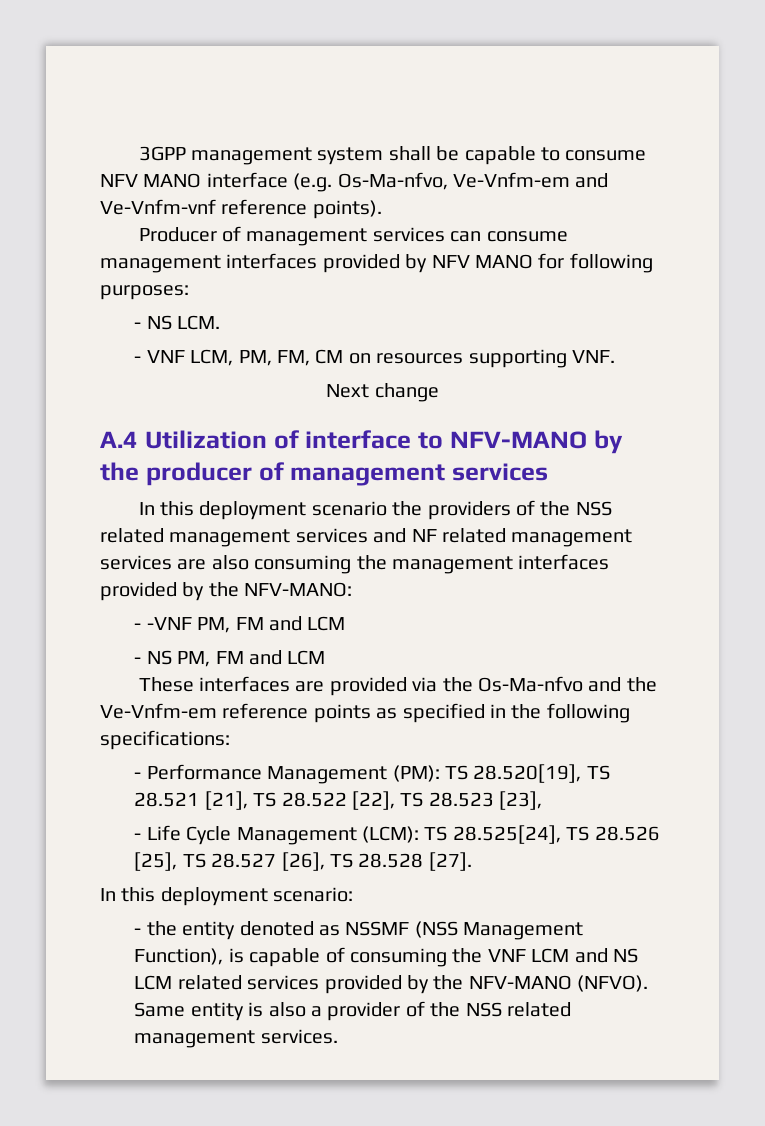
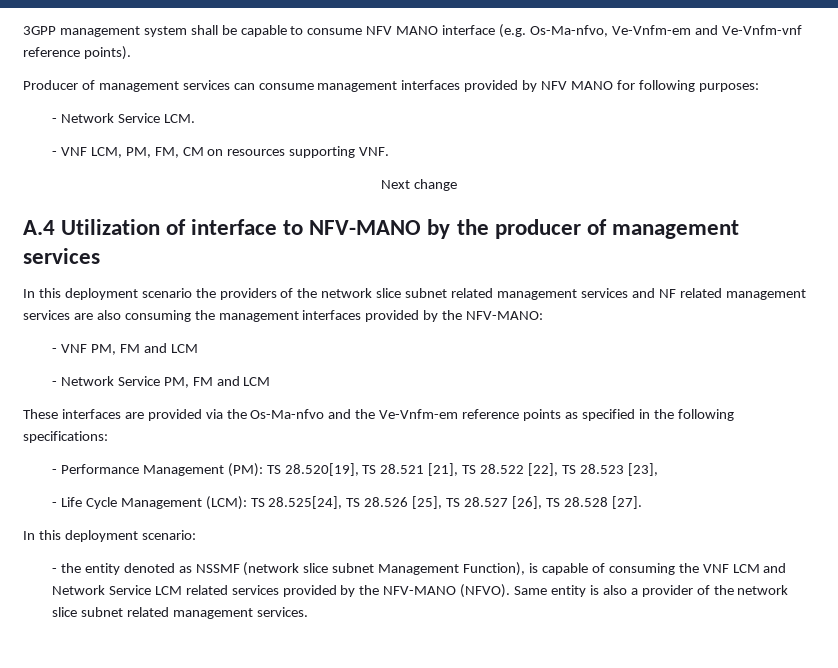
[146,315,172,330] NS -> [60,113,160,123] Network Service
[575,501,612,516] NSS -> [321,288,448,298] network slice subnet
[146,617,192,630] -VNF -> [60,344,87,353] VNF
[146,650,172,665] NS -> [60,376,160,386] Network Service
[414,921,458,938] (NSS -> [243,562,375,576] (network slice subnet
[613,948,639,963] NS -> [51,585,151,595] Network Service
[465,1002,502,1017] NSS -> [737,585,789,595] [51,607,123,617] network slice subnet

